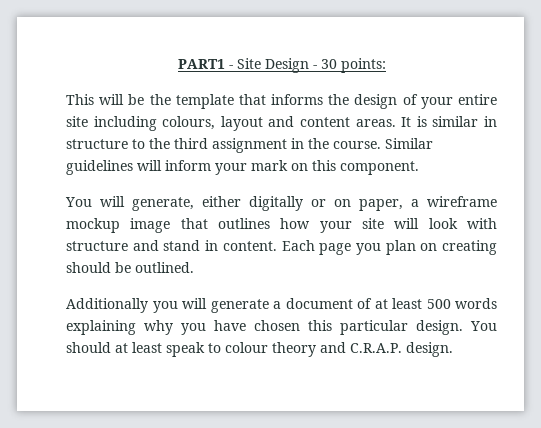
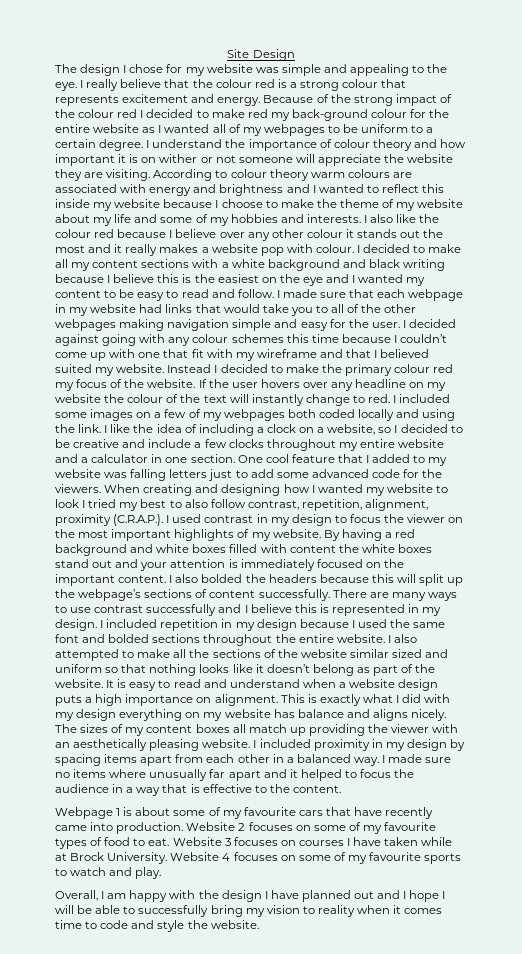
[177,59,233,69] PART1 - -> (227, 53) none
[312,58,386,73] [66,94,498,109] [66,116,498,131] [66,138,433,153] [66,160,419,175] [65,196,497,211] [66,218,497,233] [66,240,497,255] [66,262,194,273] [66,298,497,313] [66,320,497,335] [66,342,453,357] - 30 points: // This will be the template that informs the design of your entire site including colours, layout and content areas. It is similar in structure to the third assignment in the course. Similar guidelines will inform your mark on this component. // You will generate, either digitally or on paper, a wireframe mockup image that outlines how your site will look with structure and stand in content. Each page you plan on creating should be outlined. // Additionally you will generate a document of at least 500 words explaining why you have chosen this particular design. You should at least speak to colour theory and C.R.A.P. design. -> [55,64,448,76] [55,79,407,91] [55,94,452,106] [55,109,450,121] [55,124,434,136] [55,139,467,151] [55,154,454,166] [55,169,412,181] [55,184,445,196] [55,199,464,211] [55,214,440,226] [55,229,444,241] [55,244,462,256] [55,259,446,271] [55,274,426,286] [55,289,464,301] [55,304,417,316] [55,319,457,331] [55,334,448,346] [55,349,430,361] [55,364,454,376] [55,379,447,391] [55,394,451,406] [55,409,456,421] [55,424,463,436] [55,439,445,451] [55,454,448,466] [55,469,443,481] [55,484,449,496] [55,499,429,511] [55,514,464,526] [55,529,416,541] [55,544,432,556] [55,559,404,571] [55,574,464,586] [55,589,457,601] [55,604,442,616] [55,619,446,631] [55,634,417,646] [55,649,449,661] [55,664,436,676] [55,679,439,691] [55,694,451,706] [55,709,447,721] [55,724,459,736] [55,739,466,751] [55,754,452,766] [55,769,415,781] [55,784,341,796] [55,807,434,819] [55,822,437,834] [55,837,453,849] [55,852,462,864] [55,867,162,879] [55,890,446,902] [55,905,443,917] [55,920,259,932] // The design I chose for my website was simple and appealing to the eye. I really believe that the colour red is a strong colour that represents excitement and energy. Because of the strong impact of the colour red I decided to make red my back-ground colour for the entire website as I wanted all of my webpages to be uniform to a certain degree. I understand the importance of colour theory and how important it is on wither or not someone will appreciate the website they are visiting. According to colour theory warm colours are associated with energy and brightness and I wanted to reflect this inside my website because I choose to make the theme of my website about my life and some of my hobbies and interests. I also like the colour red because I believe over any other colour it stands out the most and it really makes a website pop with colour. I decided to make all my content sections with a white background and black writing because I believe this is the easiest on the eye and I wanted my content to be easy to read and follow. I made sure that each webpage in my website had links that would take you to all of the other webpages making navigation simple and easy for the user. I decided against going with any colour schemes this time because I couldn’t come up with one that fit with my wireframe and that I believed suited my website. Instead I decided to make the primary colour red my focus of the website. If the user hovers over any headline on my website the colour of the text will instantly change to red. I included some images on a few of my webpages both coded locally and using the link. I like the idea of including a clock on a website, so I decided to be creative and include a few clocks throughout my entire website and a calculator in one section. One cool feature that I added to my website was falling letters just to add some advanced code for the viewers. When creating and designing how I wanted my website to look I tried my best to also follow contrast, repetition, alignment, proximity (C.R.A.P.). I used contrast in my design to focus the viewer on the most important highlights of my website. By having a red background and white boxes filled with content the white boxes stand out and your attention is immediately focused on the important content. I also bolded the headers because this will split up the webpage’s sections of content successfully. There are many ways to use contrast successfully and I believe this is represented in my design. I included repetition in my design because I used the same font and bolded sections throughout the entire website. I also attempted to make all the sections of the website similar sized and uniform so that nothing looks like it doesn’t belong as part of the website. It is easy to read and understand when a website design puts a high importance on alignment. This is exactly what I did with my design everything on my website has balance and aligns nicely. The sizes of my content boxes all match up providing the viewer with an aesthetically pleasing website. I included proximity in my design by spacing items apart from each other in a balanced way. I made sure no items where unusually far apart and it helped to focus the audience in a way that is effective to the content. // Webpage 1 is about some of my favourite cars that have recently came into production. Website 2 focuses on some of my favourite types of food to eat. Website 3 focuses on courses I have taken while at Brock University. Website 4 focuses on some of my favourite sports to watch and play. // Overall, I am happy with the design I have planned out and I hope I will be able to successfully bring my vision to reality when it comes time to code and style the website.

